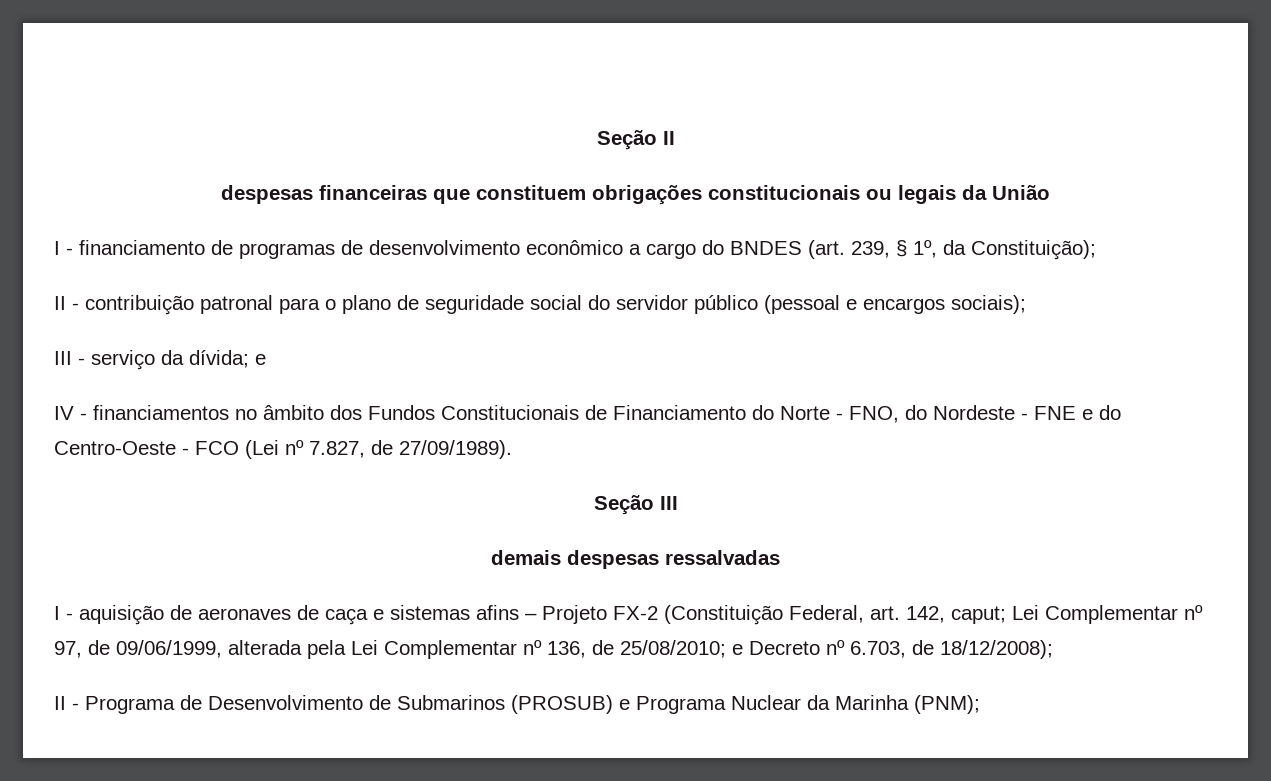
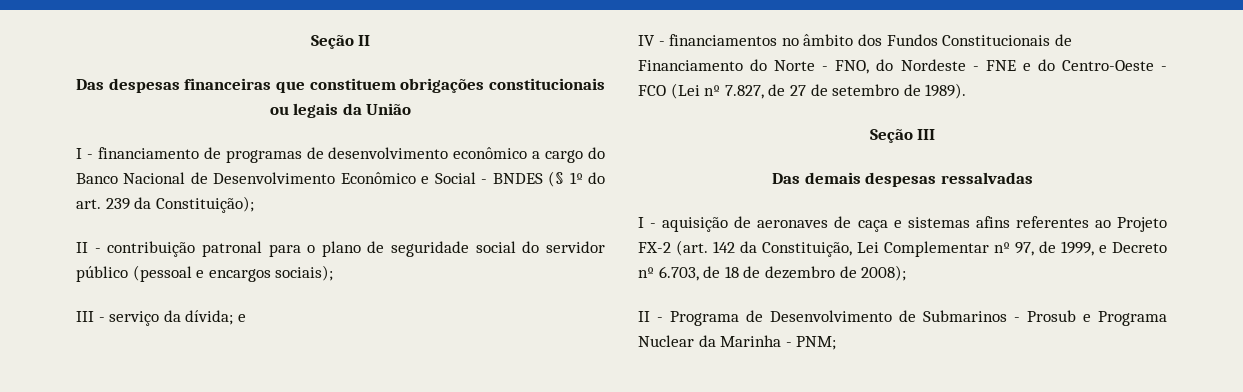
(675, 138) none -> [76,79,105,90] Das
[730,240,937,259] BNDES (art. 239, § 1º, -> [76,171,605,187] [76,198,130,210] Banco Nacional de Desenvolvimento Econômico e Social - BNDES (§ 1º do art. 239
[399,440,512,459] 27/09/1989). -> [789,83,967,99] 27 de setembro de 1989).
(678, 503) none -> [772,173,801,184] Das
[525,605,1006,625] – Projeto FX-2 (Constituição Federal, art. 142, caput; -> [1015,216,1167,232] [638,240,852,257] referentes ao Projeto FX-2 (art. 142 da Constituição,
[116,640,726,659] 09/06/1999, alterada pela Lei Complementar nº 136, de 25/08/2010; -> [1061,241,1094,256] 1999,
[940,640,1053,659] 18/12/2008); -> [724,265,907,281] 18 de dezembro de 2008);
[511,695,613,714] (PROSUB) -> [1014,310,1076,322] - Prosub
[914,695,980,714] (PNM); -> [785,336,837,350] - PNM;

